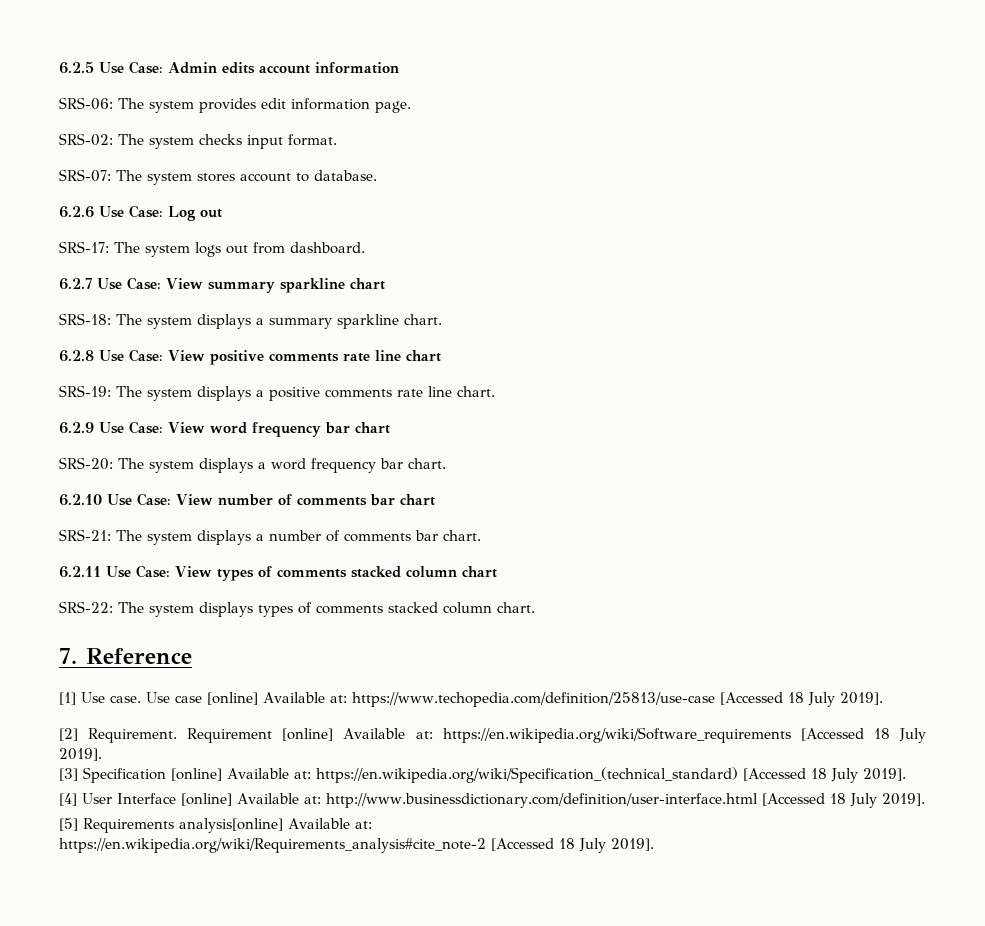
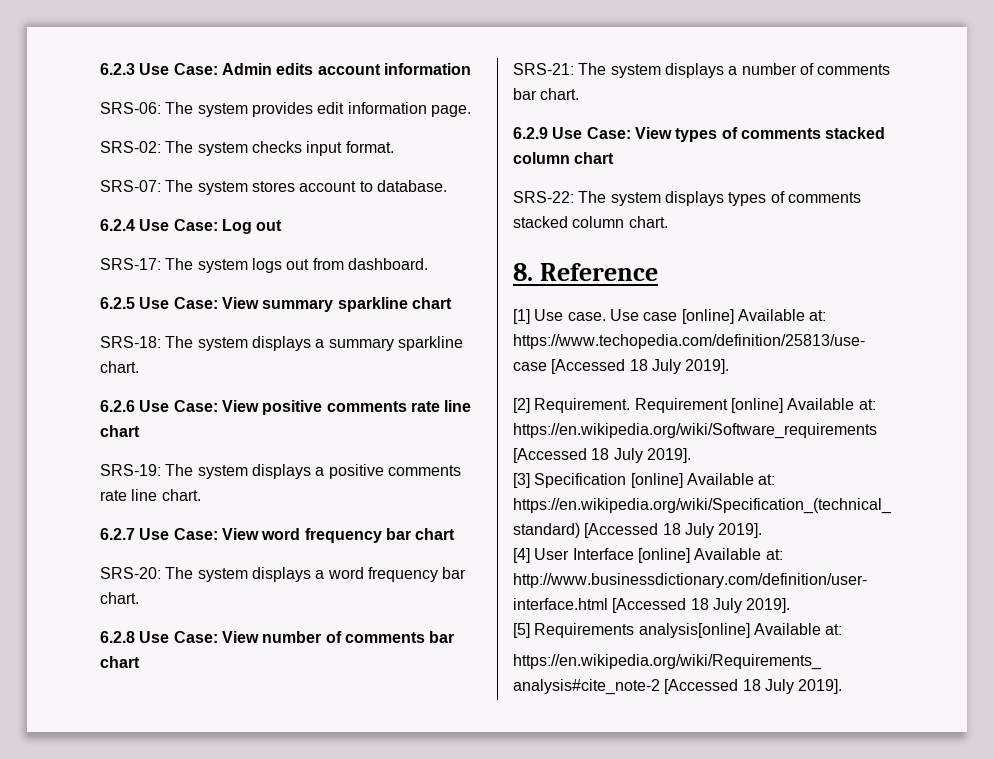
[59,61,94,74] 6.2.5 -> [100,63,135,75] 6.2.3
[59,206,94,218] 6.2.6 -> [100,219,135,231] 6.2.4
[59,278,92,290] 6.2.7 -> [100,297,135,309] 6.2.5
[59,350,94,362] 6.2.8 -> [100,400,135,412] 6.2.6
[59,422,94,434] 6.2.9 -> [100,528,135,540] 6.2.7
[59,494,102,506] 6.2.10 -> [100,631,135,643] 6.2.8
[59,566,101,578] 6.2.11 -> [513,127,548,139] 6.2.9
[59,648,77,664] 7. -> [513,263,533,281] 8.

